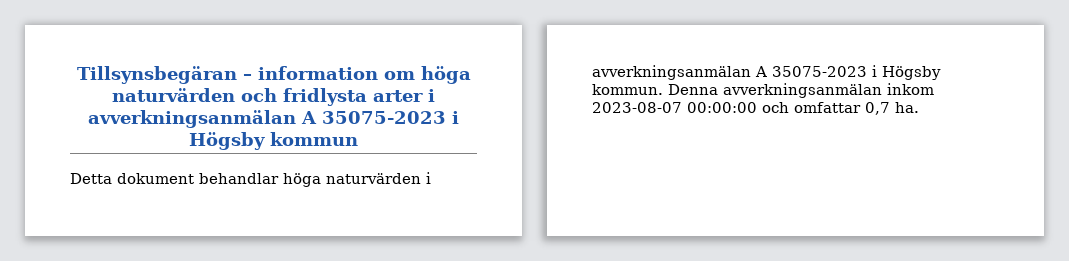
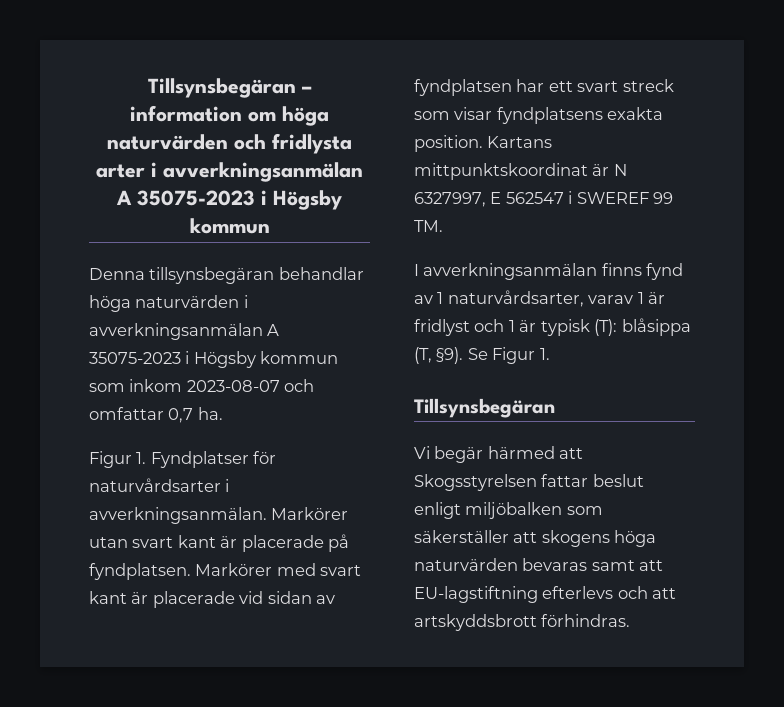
[70,173,194,184] Detta dokument -> [89,267,275,284] Denna tillsynsbegäran
[592,83,882,98] kommun. Denna avverkningsanmälan -> [260,351,339,364] [89,383,125,392] kommun som
[687,102,757,113] 00:00:00 -> (280, 386) none
(919, 107) none -> [89,451,277,468] [89,478,230,492] [89,507,349,524] [89,534,350,552] [89,563,362,580] [89,591,336,608] [414,79,674,96] [414,107,664,124] [414,135,553,152] [414,163,627,180] [414,191,674,207] [414,220,443,232] [414,263,684,280] [414,290,666,307] [414,318,691,336] [414,347,550,364] [414,398,555,418] [414,446,584,463] [414,474,644,491] [414,502,603,519] [414,530,657,547] [414,558,664,571] [414,586,677,603] [414,614,631,631] // Figur 1. Fyndplatser för naturvårdsarter i avverkningsanmälan. Markörer utan svart kant är placerade på fyndplatsen. Markörer med svart kant är placerade vid sidan av fyndplatsen har ett svart streck som visar fyndplatsens exakta position. Kartans mittpunktskoordinat är N 6327997, E 562547 i SWEREF 99 TM. // I avverkningsanmälan finns fynd av 1 naturvårdsarter, varav 1 är fridlyst och 1 är typisk (T): blåsippa (T, §9). Se Figur 1. // Tillsynsbegäran // Vi begär härmed att Skogsstyrelsen fattar beslut enligt miljöbalken som säkerställer att skogens höga naturvärden bevaras samt att EU-lagstiftning efterlevs och att artskyddsbrott förhindras.

